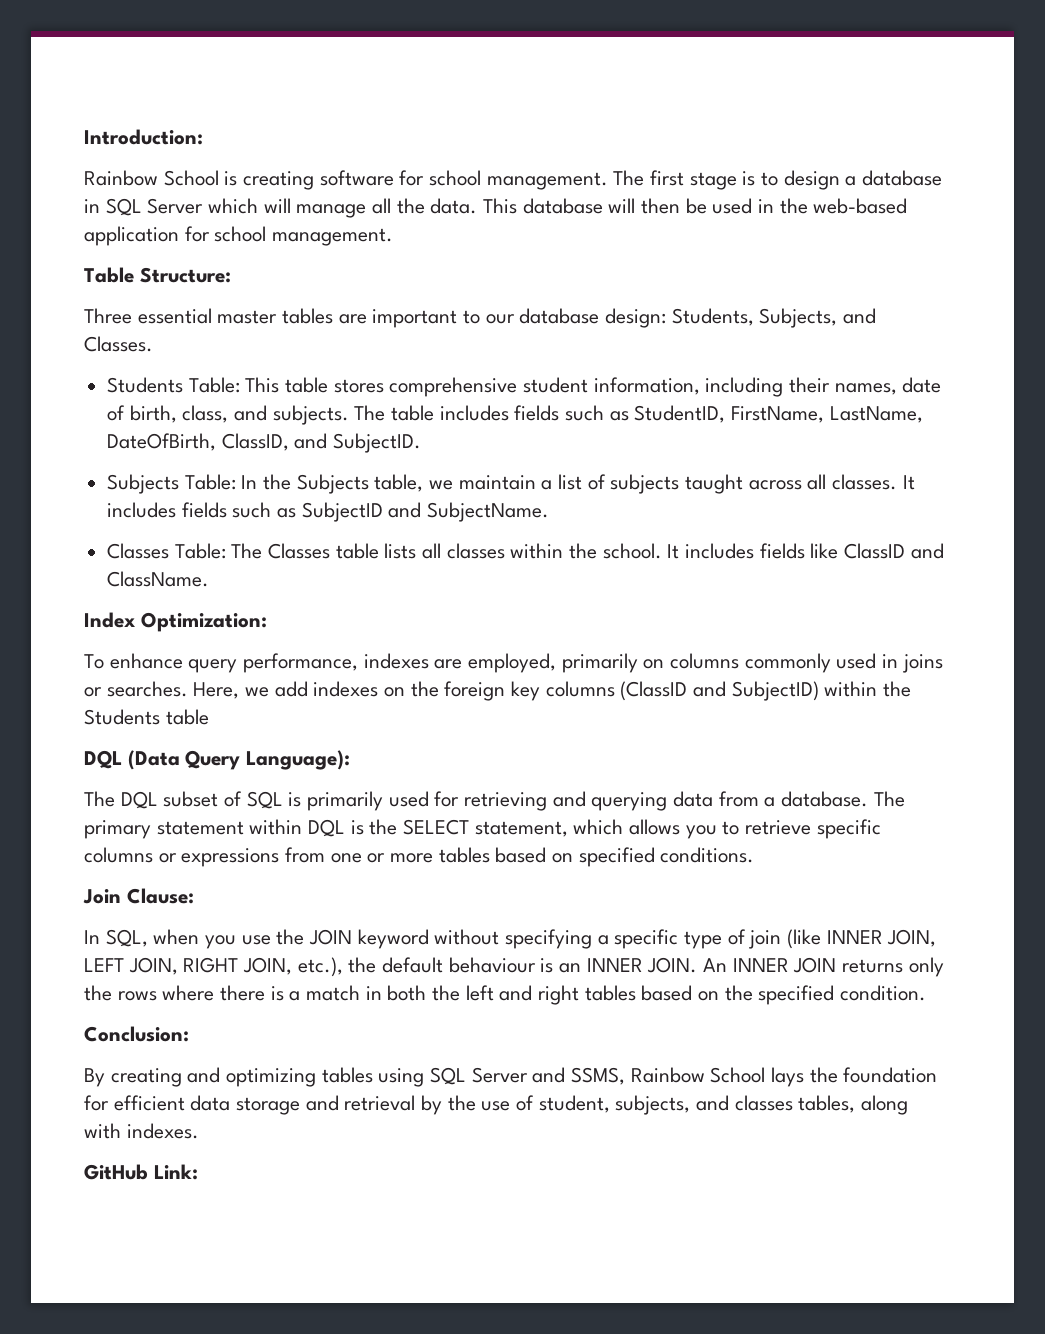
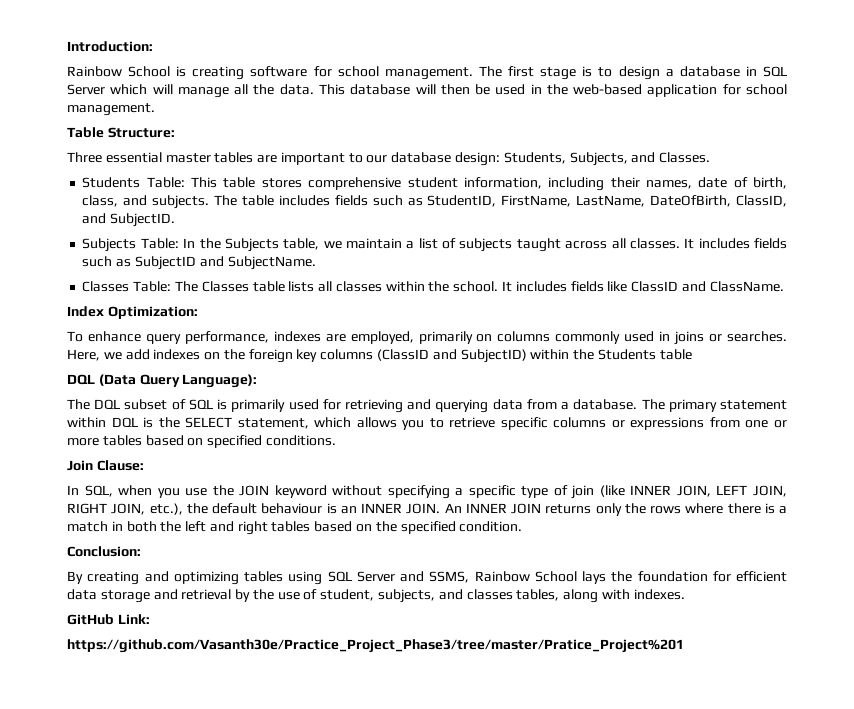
(198, 1172) none -> [67,639,684,653] // https://github.com/Vasanth30e/Practice_Project_Phase3/tree/master/Pratice_Project%201

